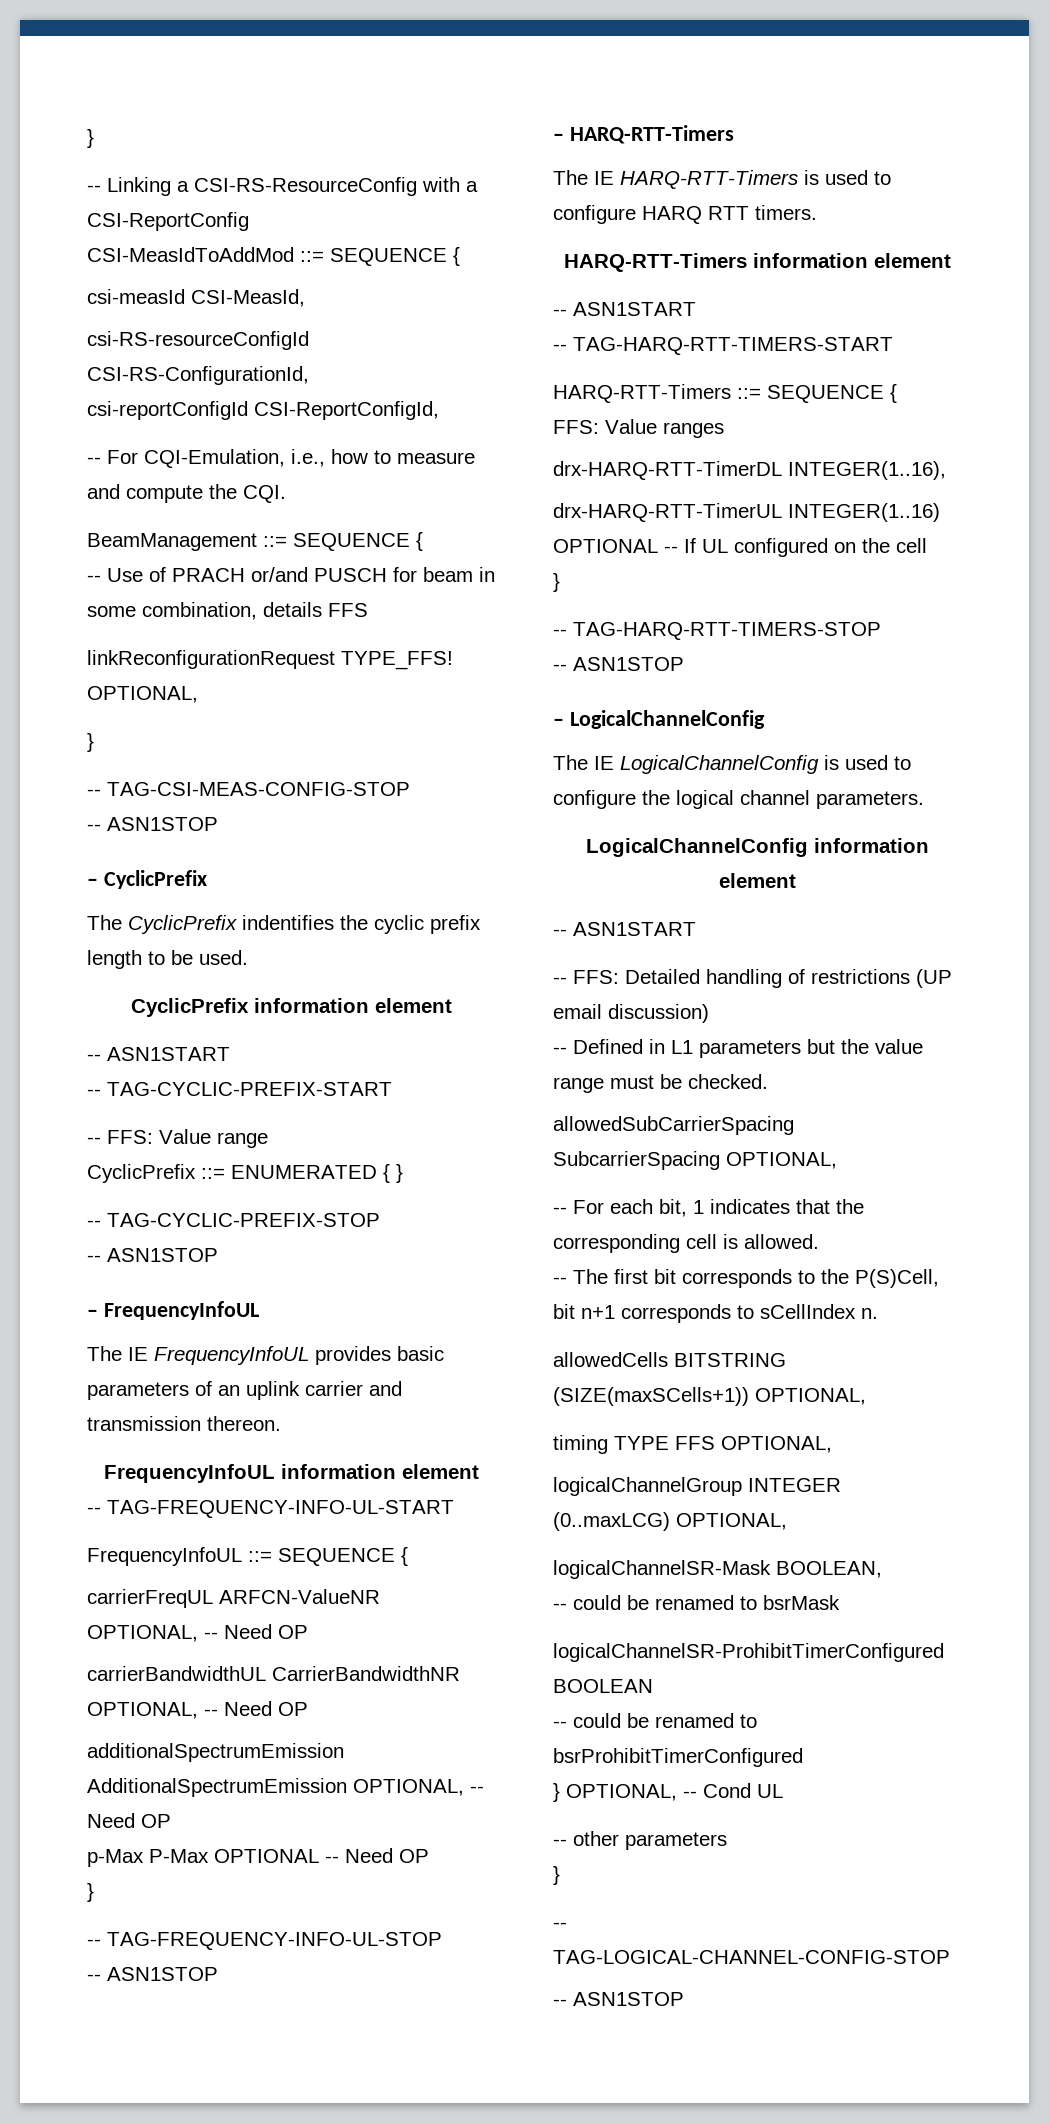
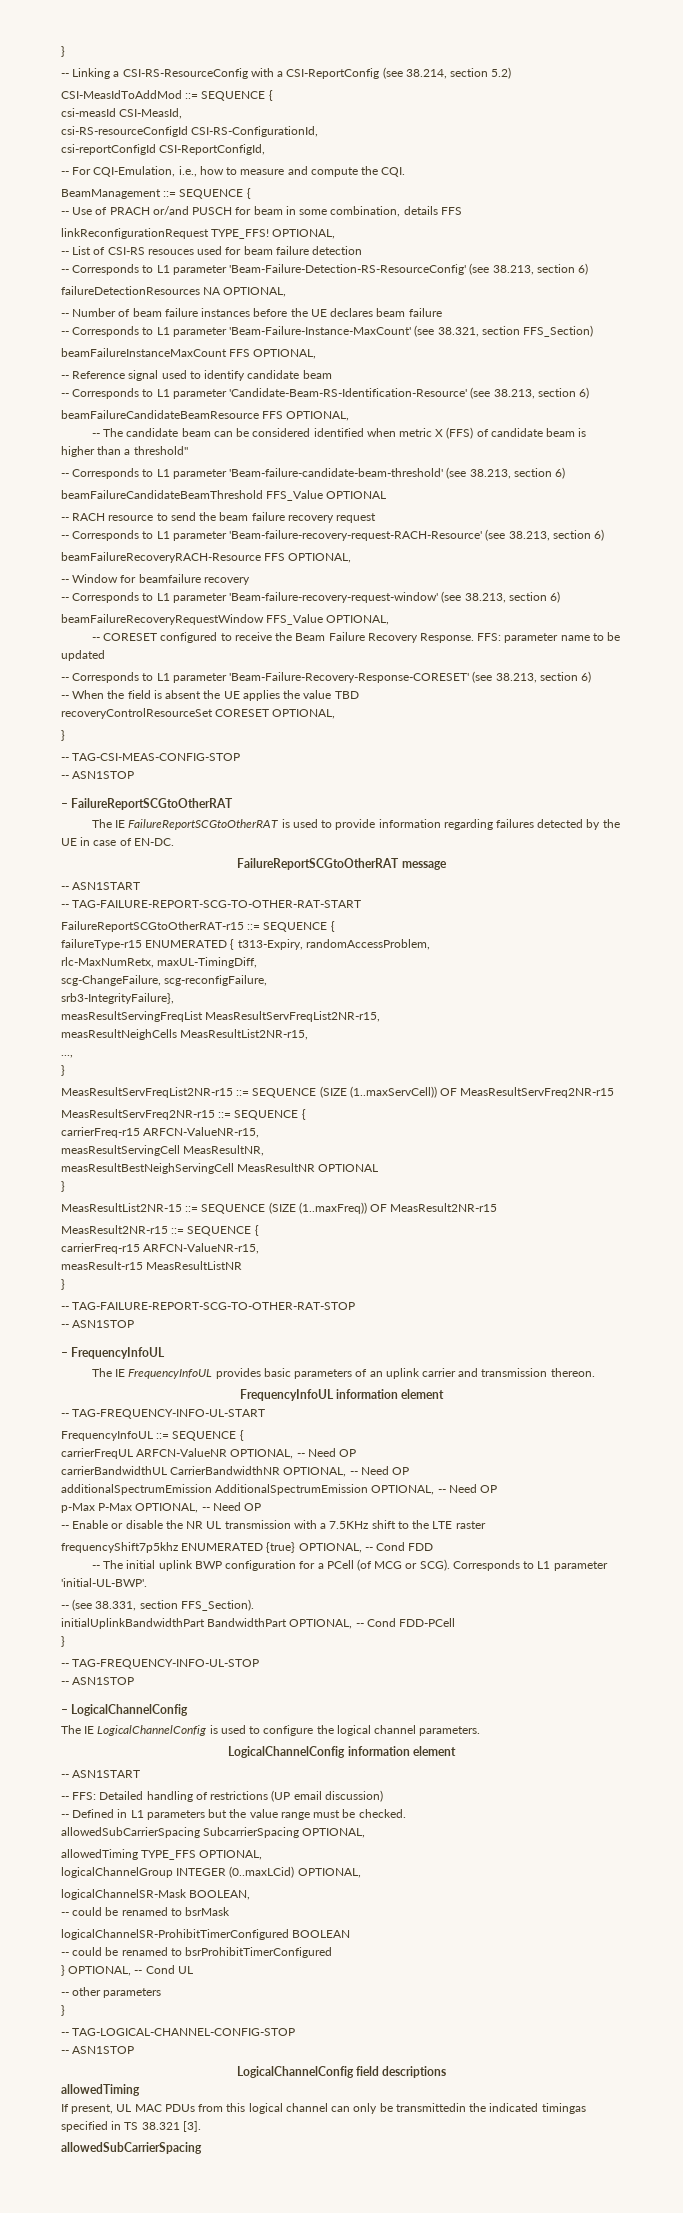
(249, 221) none -> [382,67,512,79] (see 38.214, section 5.2)
(198, 694) none -> [61,246,363,255] [61,263,589,275] [61,286,287,297] [61,308,442,317] [61,325,594,337] [61,348,317,359] [61,370,332,381] [61,387,590,399] [61,410,350,421] [91,427,587,439] [61,446,188,457] [61,467,566,479] [61,490,387,501] [61,512,377,523] [61,529,605,541] [61,552,352,563] [61,574,250,585] [61,591,561,603] [61,614,390,625] [91,632,621,643] [61,650,105,661] [61,671,592,683] [61,690,359,701] [61,708,336,719] // -- List of CSI-RS resouces used for beam failure detection // -- Corresponds to L1 parameter 'Beam-Failure-Detection-RS-ResourceConfig' (see 38.213, section 6) // failureDetectionResources NA OPTIONAL, // -- Number of beam failure instances before the UE declares beam failure // -- Corresponds to L1 parameter 'Beam-Failure-Instance-MaxCount' (see 38.321, section FFS_Section) // beamFailureInstanceMaxCount FFS OPTIONAL, // -- Reference signal used to identify candidate beam // -- Corresponds to L1 parameter 'Candidate-Beam-RS-Identification-Resource' (see 38.213, section 6) // beamFailureCandidateBeamResource FFS OPTIONAL, // -- The candidate beam can be considered identified when metric X (FFS) of candidate beam is higher than a threshold" // -- Corresponds to L1 parameter 'Beam-failure-candidate-beam-threshold' (see 38.213, section 6) // beamFailureCandidateBeamThreshold FFS_Value OPTIONAL // -- RACH resource to send the beam failure recovery request // -- Corresponds to L1 parameter 'Beam-failure-recovery-request-RACH-Resource' (see 38.213, section 6) // beamFailureRecoveryRACH-Resource FFS OPTIONAL, // -- Window for beamfailure recovery // -- Corresponds to L1 parameter 'Beam-failure-recovery-request-window' (see 38.213, section 6) // beamFailureRecoveryRequestWindow FFS_Value OPTIONAL, // -- CORESET configured to receive the Beam Failure Recovery Response. FFS: parameter name to be updated // -- Corresponds to L1 parameter 'Beam-Failure-Recovery-Response-CORESET' (see 38.213, section 6) // -- When the field is absent the UE applies the value TBD // recoveryControlResourceSet CORESET OPTIONAL,
[103,870,207,889] [87,915,481,934] [87,950,248,969] [130,998,452,1017] [87,1047,230,1061] [87,1082,392,1096] [87,1129,268,1148] [87,1164,403,1183] [87,1213,380,1227] CyclicPrefix // The CyclicPrefix indentifies the cyclic prefix length to be used. // CyclicPrefix information element // -- ASN1START // -- TAG-CYCLIC-PREFIX-START // -- FFS: Value range // CyclicPrefix ::= ENUMERATED { } // -- TAG-CYCLIC-PREFIX-STOP -> [71,798,234,810] [91,819,620,830] [61,837,174,846] [237,858,447,870] [61,882,141,890] [61,900,362,908] [61,921,335,932] [61,939,430,950] [61,957,258,968] [61,975,268,986] [61,993,174,1004] [61,1011,381,1022] [61,1029,309,1040] [61,1055,73,1058] [61,1065,65,1076] [61,1086,615,1098] [61,1109,306,1120] [61,1127,260,1138] [61,1145,265,1156] [61,1163,379,1174] [61,1181,65,1192] [61,1202,498,1214] [61,1225,259,1236] [61,1243,260,1254] [61,1261,243,1270] [61,1279,65,1290] [61,1302,356,1310] FailureReportSCGtoOtherRAT // The IE FailureReportSCGtoOtherRAT is used to provide information regarding failures detected by the UE in case of EN-DC. // FailureReportSCGtoOtherRAT message // -- ASN1START // -- TAG-FAILURE-REPORT-SCG-TO-OTHER-RAT-START // FailureReportSCGtoOtherRAT-r15 ::= SEQUENCE { // failureType-r15 ENUMERATED { t313-Expiry, randomAccessProblem, // rlc-MaxNumRetx, maxUL-TimingDiff, // scg-ChangeFailure, scg-reconfigFailure, // srb3-IntegrityFailure}, // measResultServingFreqList MeasResultServFreqList2NR-r15, // measResultNeighCells MeasResultList2NR-r15, // ..., // } // MeasResultServFreqList2NR-r15 ::= SEQUENCE (SIZE (1..maxServCell)) OF MeasResultServFreq2NR-r15 // MeasResultServFreq2NR-r15 ::= SEQUENCE { // carrierFreq-r15 ARFCN-ValueNR-r15, // measResultServingCell MeasResultNR, // measResultBestNeighServingCell MeasResultNR OPTIONAL // } // MeasResultList2NR-15 ::= SEQUENCE (SIZE (1..maxFreq)) OF MeasResult2NR-r15 // MeasResult2NR-r15 ::= SEQUENCE { // carrierFreq-r15 ARFCN-ValueNR-r15, // measResult-r15 MeasResultListNR // } // -- TAG-FAILURE-REPORT-SCG-TO-OTHER-RAT-STOP
[214,1848,429,1863] OPTIONAL -- Need OP -> [135,1502,262,1513] [61,1520,486,1529] [61,1542,434,1553] [91,1559,608,1571] [61,1578,147,1587] [61,1599,254,1611] [61,1618,456,1629] OPTIONAL, -- Need OP // -- Enable or disable the NR UL transmission with a 7.5KHz shift to the LTE raster // frequencyShift7p5khz ENUMERATED {true} OPTIONAL, -- Cond FDD // -- The initial uplink BWP configuration for a PCell (of MCG or SCG). Corresponds to L1 parameter 'initial-UL-BWP'. // -- (see 38.331, section FFS_Section). // initialUplinkBandwidthPart BandwidthPart OPTIONAL, -- Cond FDD-PCell
[553,125,734,144] [553,170,891,189] [553,205,817,224] [563,253,951,272] [553,302,696,316] [553,337,893,355] [553,384,897,403] [553,419,724,438] [553,461,946,480] [553,503,940,522] [553,538,927,557] [553,573,560,592] [553,622,881,640] [553,657,684,671] // – HARQ-RTT-Timers // The IE HARQ-RTT-Timers is used to configure HARQ RTT timers. // HARQ-RTT-Timers information element // -- ASN1START // -- TAG-HARQ-RTT-TIMERS-START // HARQ-RTT-Timers ::= SEQUENCE { // FFS: Value ranges // drx-HARQ-RTT-TimerDL INTEGER(1..16), // drx-HARQ-RTT-TimerUL INTEGER(1..16) OPTIONAL -- If UL configured on the cell // } // -- TAG-HARQ-RTT-TIMERS-STOP // -- ASN1STOP -> (135, 1681) none
[553,1199,864,1217] [553,1234,819,1253] [553,1269,939,1288] [553,1304,878,1323] [553,1352,786,1367] [553,1387,866,1406] [553,1435,715,1454] -- For each bit, 1 indicates that the corresponding cell is allowed. // -- The first bit corresponds to the P(S)Cell, bit n+1 corresponds to sCellIndex n. // allowedCells BITSTRING (SIZE(maxSCells+1)) OPTIONAL, // timing TYPE FFS -> [61,1849,197,1860] allowedTiming TYPE_FFS
[553,1512,670,1531] (0..maxLCG) -> [229,1866,295,1878] (0..maxLCid)
(684, 1999) none -> [236,2066,447,2078] [61,2084,140,2096] [61,2103,586,2114] [61,2121,201,2132] [61,2142,202,2154] // LogicalChannelConfig field descriptions // allowedTiming // If present, UL MAC PDUs from this logical channel can only be transmittedin the indicated timingas specified in TS 38.321 [3]. // allowedSubCarrierSpacing

